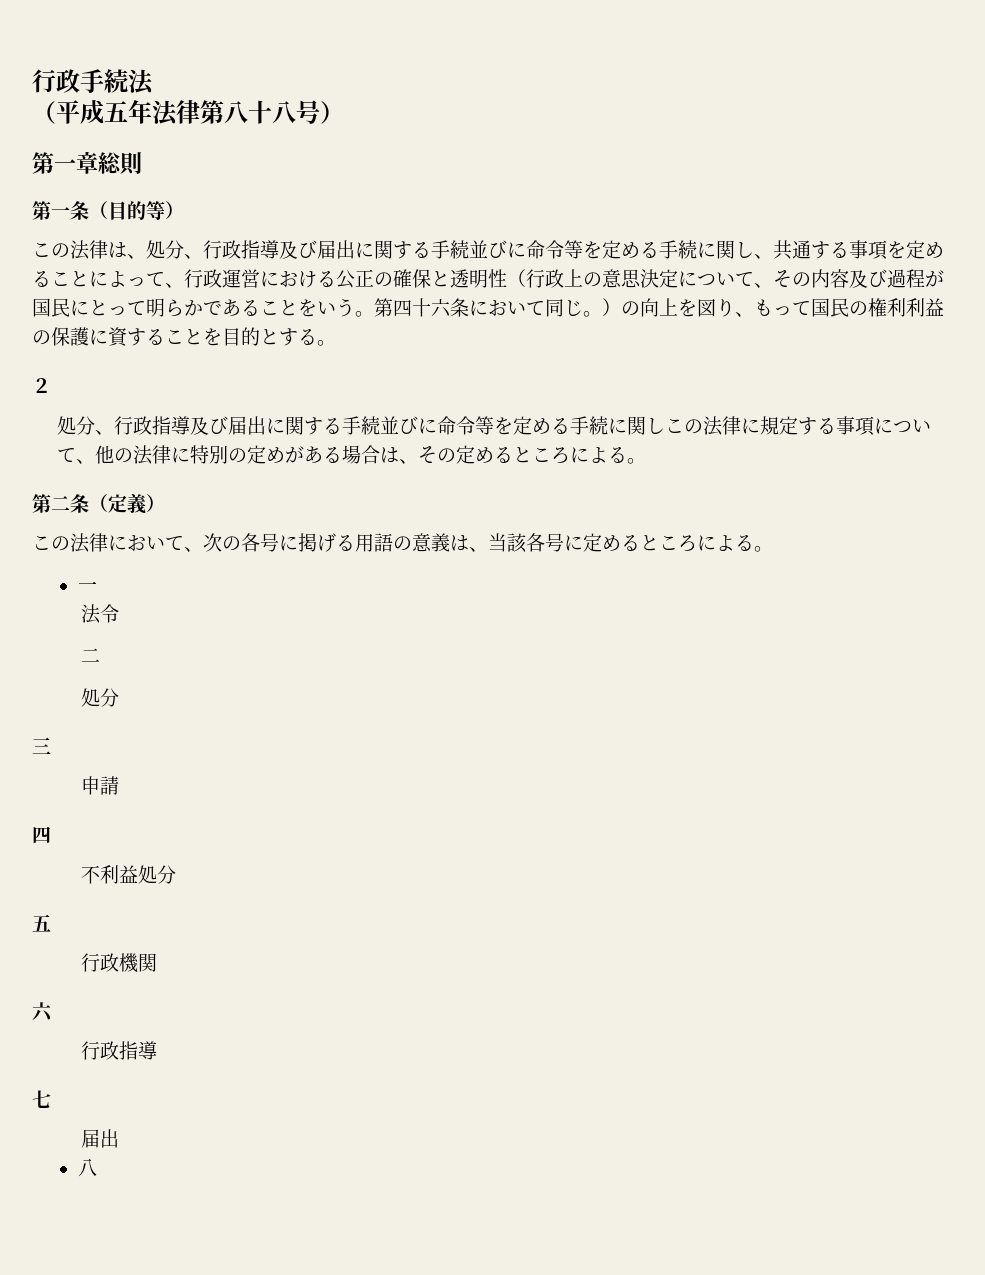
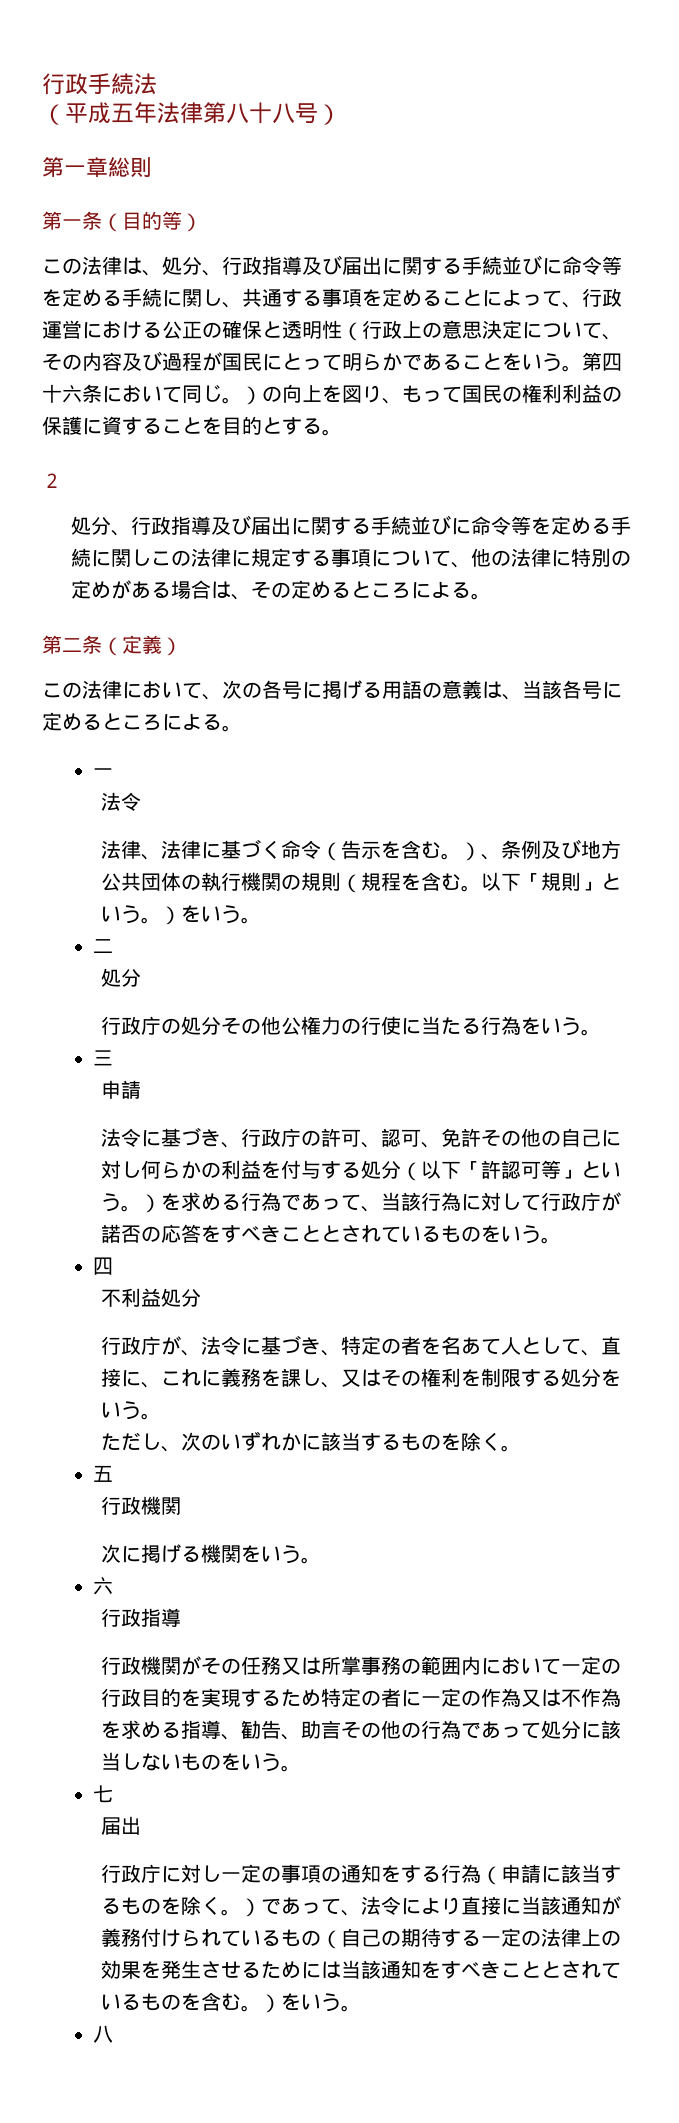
[81,648,101,663] [81,688,120,707] [32,737,51,754] [81,776,120,795] [32,826,51,844] [81,865,177,884] [32,914,51,932] [81,953,158,973] [32,1002,53,1022] [81,1041,158,1060] [32,1090,51,1108] [81,1129,120,1148] 二 // 処分 // 三 // 申請 // 四 // 不利益処分 // 五 // 行政機関 // 六 // 行政指導 // 七 // 届出 -> [100,839,621,861] [100,872,621,893] [100,905,261,925] [93,939,114,953] [100,968,141,987] [100,1016,601,1036] [93,1050,114,1066] [100,1080,141,1099] [100,1127,621,1148] [100,1160,621,1181] [100,1192,621,1213] [100,1224,561,1244] [93,1257,114,1275] [100,1288,201,1307] [100,1335,621,1356] [100,1368,621,1388] [100,1401,161,1420] [100,1431,521,1452] [93,1465,114,1482] [100,1496,181,1515] [100,1544,321,1564] [93,1577,114,1595] [100,1608,181,1627] [100,1656,621,1675] [100,1688,621,1707] [100,1720,621,1740] [100,1752,301,1772] [93,1785,114,1803] [100,1816,141,1835] [100,1864,621,1885] [100,1896,621,1917] [100,1928,621,1949] [100,1960,621,1979] [100,1992,361,2013] 法律、法律に基づく命令（告示を含む。）、条例及び地方公共団体の執行機関の規則（規程を含む。以下「規則」という。）をいう。 // 二 // 処分 // 行政庁の処分その他公権力の行使に当たる行為をいう。 // 三 // 申請 // 法令に基づき、行政庁の許可、認可、免許その他の自己に対し何らかの利益を付与する処分（以下「許認可等」という。）を求める行為であって、当該行為に対して行政庁が諾否の応答をすべきこととされているものをいう。 // 四 // 不利益処分 // 行政庁が、法令に基づき、特定の者を名あて人として、直接に、これに義務を課し、又はその権利を制限する処分をいう。 // ただし、次のいずれかに該当するものを除く。 // 五 // 行政機関 // 次に掲げる機関をいう。 // 六 // 行政指導 // 行政機関がその任務又は所掌事務の範囲内において一定の行政目的を実現するため特定の者に一定の作為又は不作為を求める指導、勧告、助言その他の行為であって処分に該当しないものをいう。 // 七 // 届出 // 行政庁に対し一定の事項の通知をする行為（申請に該当するものを除く。）であって、法令により直接に当該通知が義務付けられているもの（自己の期待する一定の法律上の効果を発生させるためには当該通知をすべきこととされているものを含む。）をいう。

